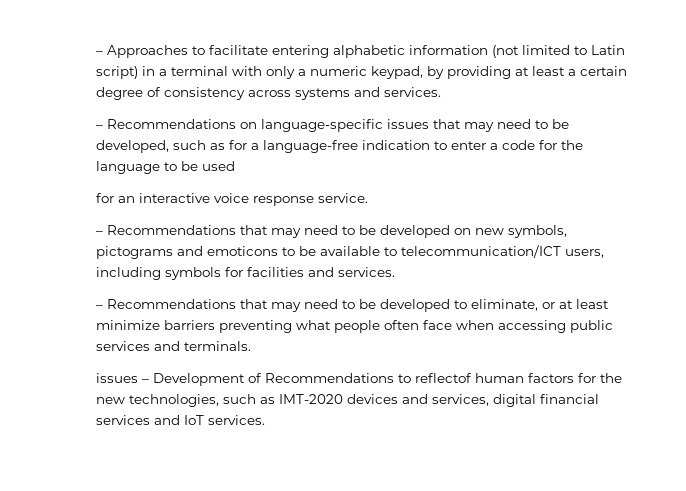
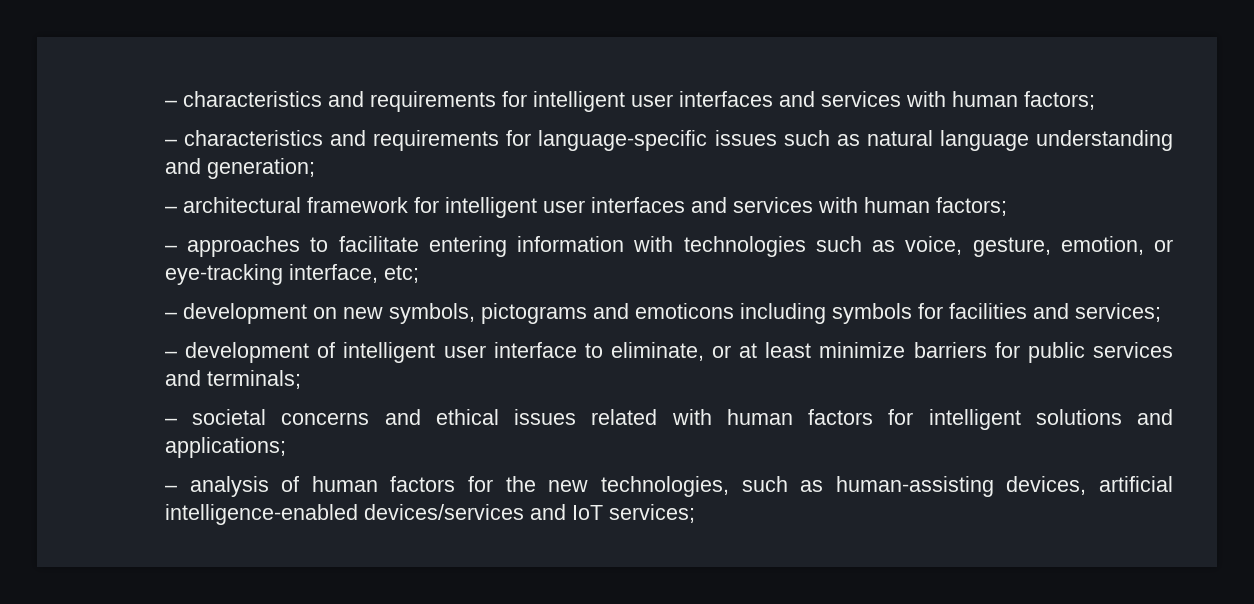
[96,45,626,58] [96,66,628,79] [96,87,442,100] [96,119,570,132] [96,140,584,153] [96,161,236,174] [96,193,369,206] [96,225,451,238] – Approaches to facilitate entering alphabetic information (not limited to Latin script) in a terminal with only a numeric keypad, by providing at least a certain degree of consistency across systems and services. // – Recommendations on language-specific issues that may need to be developed, such as for a language-free indication to enter a code for the language to be used // for an interactive voice response service. // – Recommendations that may need to be developed -> [165,91,1096,112] [165,130,1173,151] [165,158,316,179] [165,197,1008,218] [165,236,1173,257] [165,264,420,285] [165,303,308,324] – characteristics and requirements for intelligent user interfaces and services with human factors; // – characteristics and requirements for language-specific issues such as natural language understanding and generation; // – architectural framework for intelligent user interfaces and services with human factors; // – approaches to facilitate entering information with technologies such as voice, gesture, emotion, or eye-tracking interface, etc; // – development
[282,245,605,258] to be available to telecommunication/ICT users, -> (735, 311) none
[338,267,396,277] [96,299,451,312] services. // – Recommendations that may need to be developed -> [1075,303,1162,322] [165,342,577,363] services; // – development of intelligent user interface
[219,320,614,333] [96,341,252,351] [96,373,473,386] preventing what people often face when accessing public services and terminals. // issues – Development of Recommendations to reflectof -> [994,342,1174,363] [165,370,302,389] [165,409,1173,430] [165,437,287,458] [165,476,300,497] for public services and terminals; // – societal concerns and ethical issues related with human factors for intelligent solutions and applications; // – analysis of
[279,394,600,407] [96,415,151,425] IMT-2020 devices and services, digital financial services -> [835,476,1174,497] [165,504,525,525] human-assisting devices, artificial intelligence-enabled devices/services
[208,415,266,425] services. -> [609,504,696,523] services;

